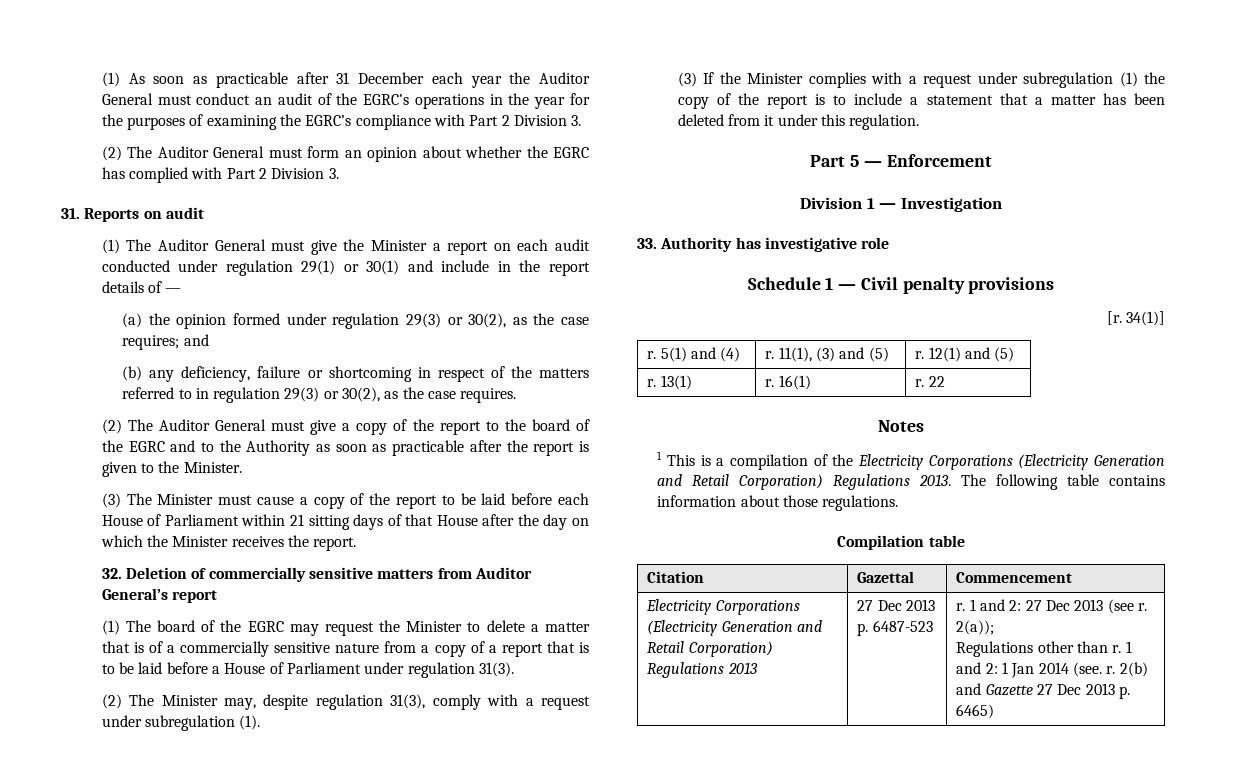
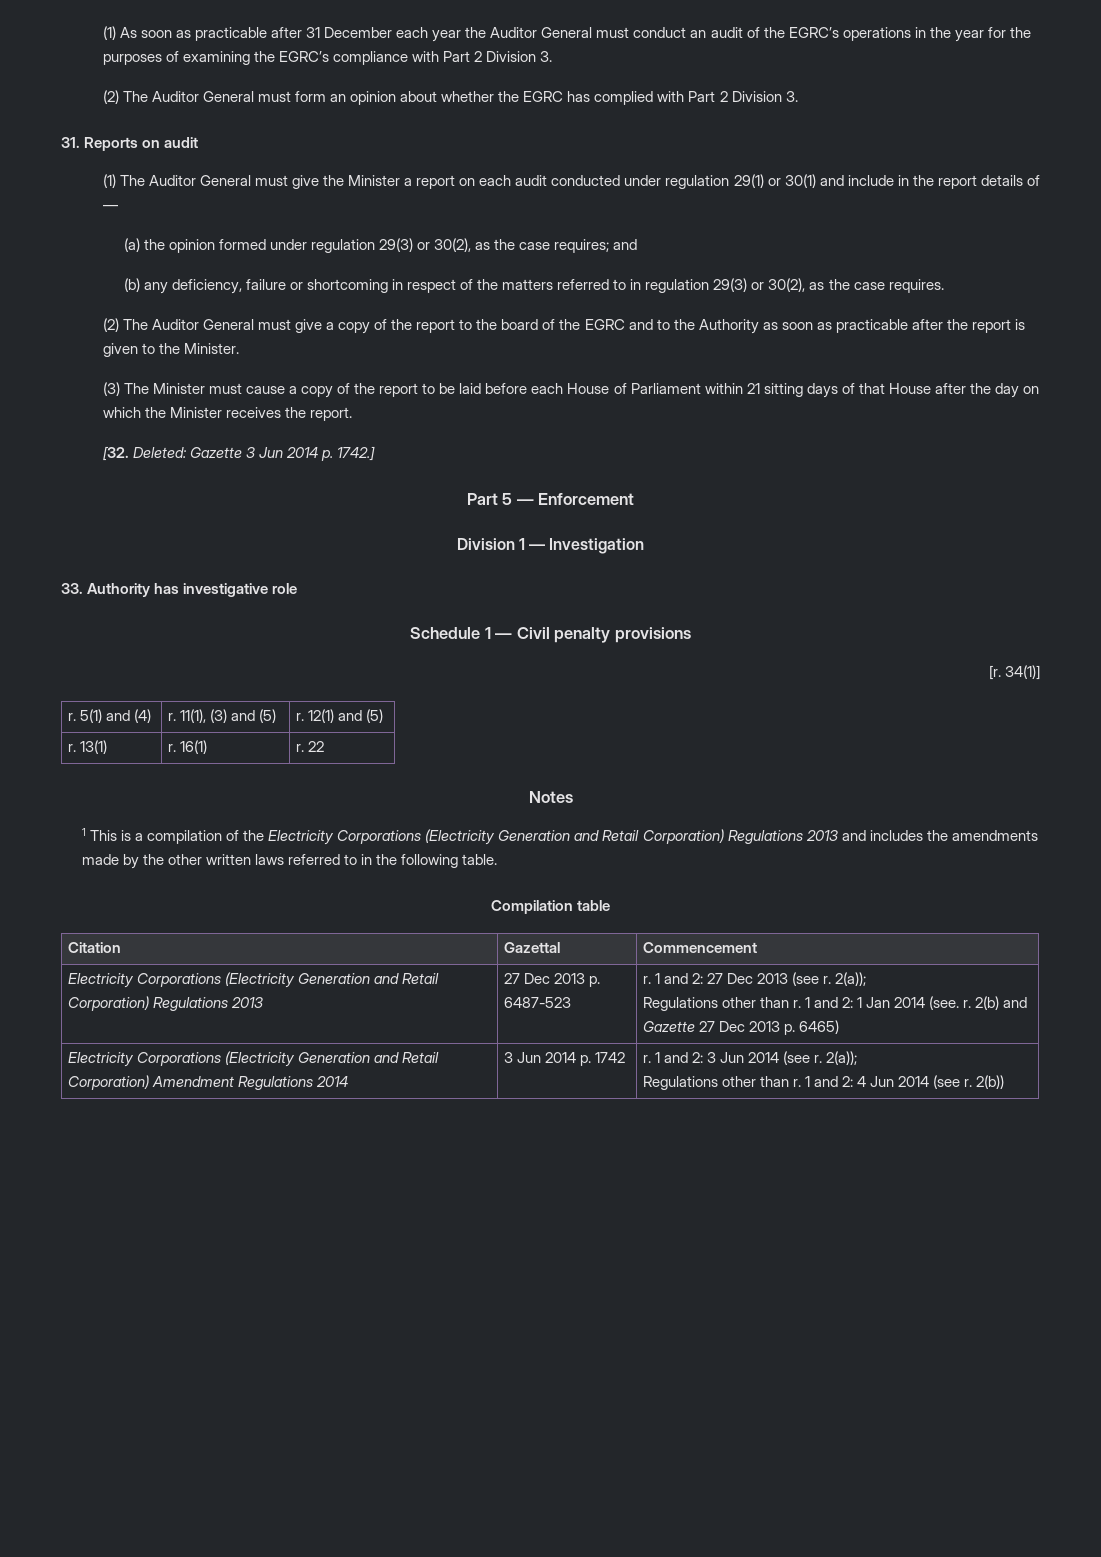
[101,567,533,582] [101,588,218,603] [101,620,590,636] [101,641,589,657] [101,662,514,678] [101,694,590,710] [101,715,261,731] [677,72,1165,88] [677,93,1165,109] [677,114,920,130] 32. Deletion of commercially sensitive matters from Auditor General’s report // (1) The board of the EGRC may request the Minister to delete a matter that is of a commercially sensitive nature from a copy of a report that is to be laid before a House of Parliament under regulation 31(3). // (2) The Minister may, despite regulation 31(3), comply with a request under subregulation (1). // (3) If the Minister complies with a request under subregulation (1) the copy of the report is to include a statement that a matter has been deleted from it under this regulation. -> [102,446,376,461] [32. Deleted: Gazette 3 Jun 2014 p. 1742.]
[919,474,1165,490] [657,495,899,511] 2013. The following table contains information about those regulations. -> [805,830,1038,841] [81,854,498,869] 2013 and includes the amendments made by the other written laws referred to in the following table.
(995, 711) none -> [67,1051,439,1067] [67,1075,348,1090] [503,1052,625,1066] [642,1051,858,1065] [642,1075,1005,1090] // Electricity Corporations (Electricity Generation and Retail Corporation) Amendment Regulations 2014 | 3 Jun 2014 p. 1742 | r. 1 and 2: 3 Jun 2014 (see r. 2(a)); // Regulations other than r. 1 and 2: 4 Jun 2014 (see r. 2(b))

